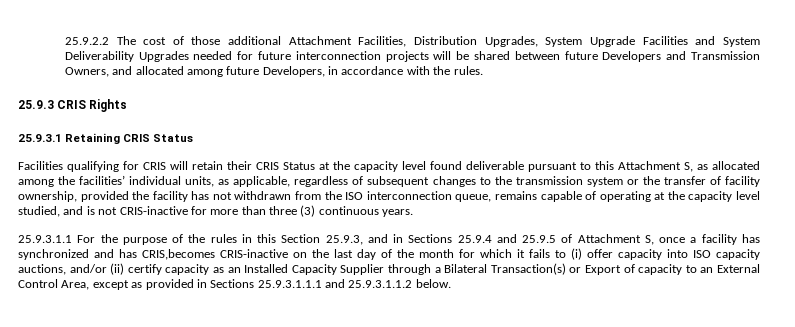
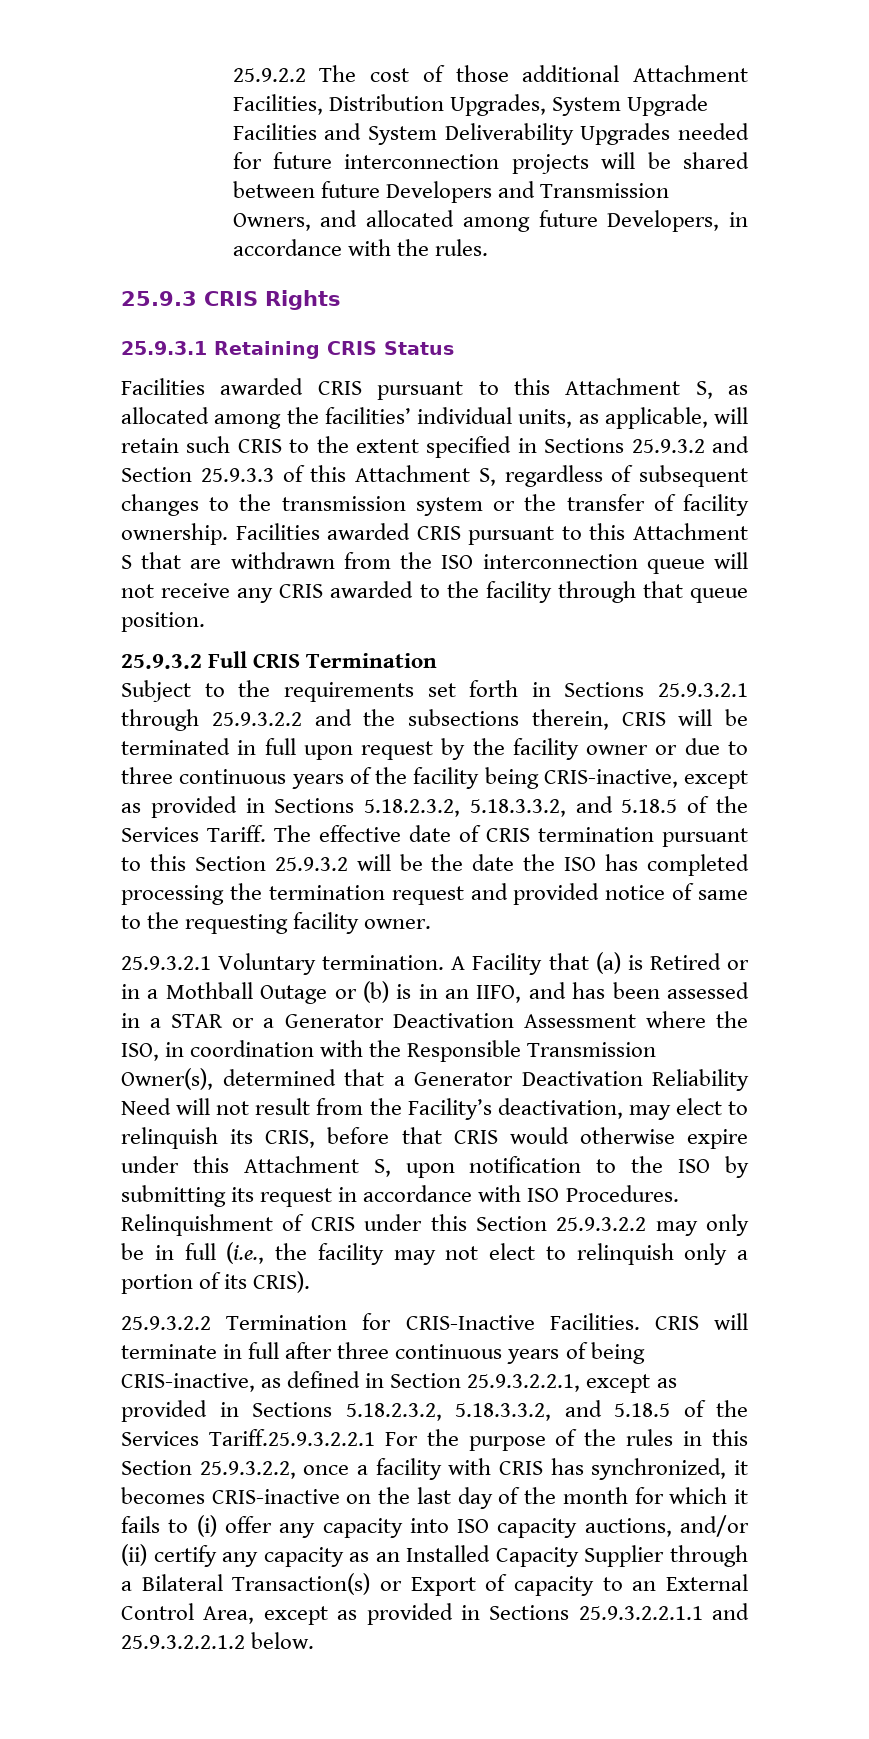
[67,161,524,172] qualifying for CRIS will retain their CRIS Status at the capacity level found deliverable -> [220,378,362,395] awarded CRIS
(291, 181) none -> [714,407,748,424] [121,436,749,458] [121,465,496,486] will retain such CRIS to the extent specified in Sections 25.9.3.2 and Section 25.9.3.3 of this Attachment S,
[18,191,232,202] ownership, provided the facility has not -> [121,523,748,545] [121,552,222,569] ownership. Facilities awarded CRIS pursuant to this Attachment S that are
[455,191,760,202] [18,205,414,217] [18,235,72,243] queue, remains capable of operating at the capacity level studied, and is not CRIS-inactive for more than three (3) continuous years. // 25.9.3.1.1 -> [646,552,748,574] [121,581,749,603] [121,612,205,632] [121,651,438,669] [121,680,748,702] [121,709,748,731] [121,738,748,760] [121,767,748,789] [121,796,748,818] [121,825,748,847] [121,854,749,876] [121,883,748,905] [121,912,432,934] [121,952,750,975] [121,981,749,1004] [121,1011,748,1028] [121,1040,657,1062] [121,1068,749,1091] [121,1098,749,1120] [121,1127,748,1149] [121,1156,749,1178] [121,1185,679,1207] [121,1214,749,1236] [121,1242,748,1265] [121,1271,311,1294] [121,1313,748,1330] [121,1342,645,1364] [121,1371,677,1393] [121,1400,748,1422] [121,1429,375,1446] queue will not receive any CRIS awarded to the facility through that queue position. // 25.9.3.2 Full CRIS Termination // Subject to the requirements set forth in Sections 25.9.3.2.1 through 25.9.3.2.2 and the subsections therein, CRIS will be terminated in full upon request by the facility owner or due to three continuous years of the facility being CRIS-inactive, except as provided in Sections 5.18.2.3.2, 5.18.3.3.2, and 5.18.5 of the Services Tariff. The effective date of CRIS termination pursuant to this Section 25.9.3.2 will be the date the ISO has completed processing the termination request and provided notice of same to the requesting facility owner. // 25.9.3.2.1 Voluntary termination. A Facility that (a) is Retired or in a Mothball Outage or (b) is in an IIFO, and has been assessed in a STAR or a Generator Deactivation Assessment where the ISO, in coordination with the Responsible Transmission Owner(s), determined that a Generator Deactivation Reliability Need will not result from the Facility’s deactivation, may elect to relinquish its CRIS, before that CRIS would otherwise expire under this Attachment S, upon notification to the ISO by submitting its request in accordance with ISO Procedures. Relinquishment of CRIS under this Section 25.9.3.2.2 may only be in full (i.e., the facility may not elect to relinquish only a portion of its CRIS). // 25.9.3.2.2 Termination for CRIS-Inactive Facilities. CRIS will terminate in full after three continuous years of being CRIS-inactive, as defined in Section 25.9.3.2.2.1, except as provided in Sections 5.18.2.3.2, 5.18.3.3.2, and 5.18.5 of the Services Tariff.25.9.3.2.2.1
[325,234,760,245] [18,249,215,260] 25.9.3, and in Sections 25.9.4 and 25.9.5 of Attachment S, once a facility has synchronized and has CRIS,becomes -> [199,1458,749,1480] [121,1487,205,1504] 25.9.3.2.2, once a facility with CRIS has synchronized, it becomes
(613, 253) none -> [279,1523,316,1538] any
(162, 269) none -> [222,1552,259,1567] any
[257,279,413,288] 25.9.3.1.1.1 and 25.9.3.1.1.2 -> [578,1603,749,1620] [121,1635,245,1649] 25.9.3.2.2.1.1 and 25.9.3.2.2.1.2

